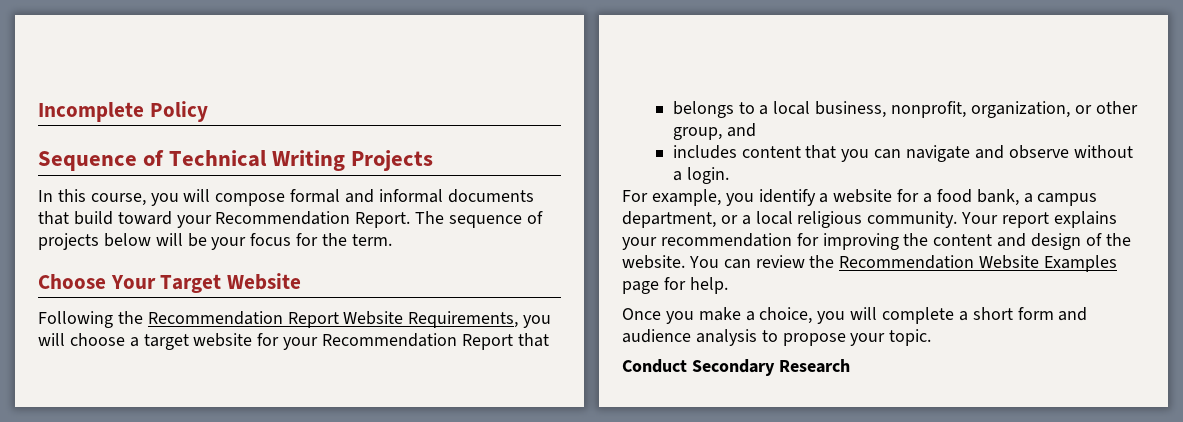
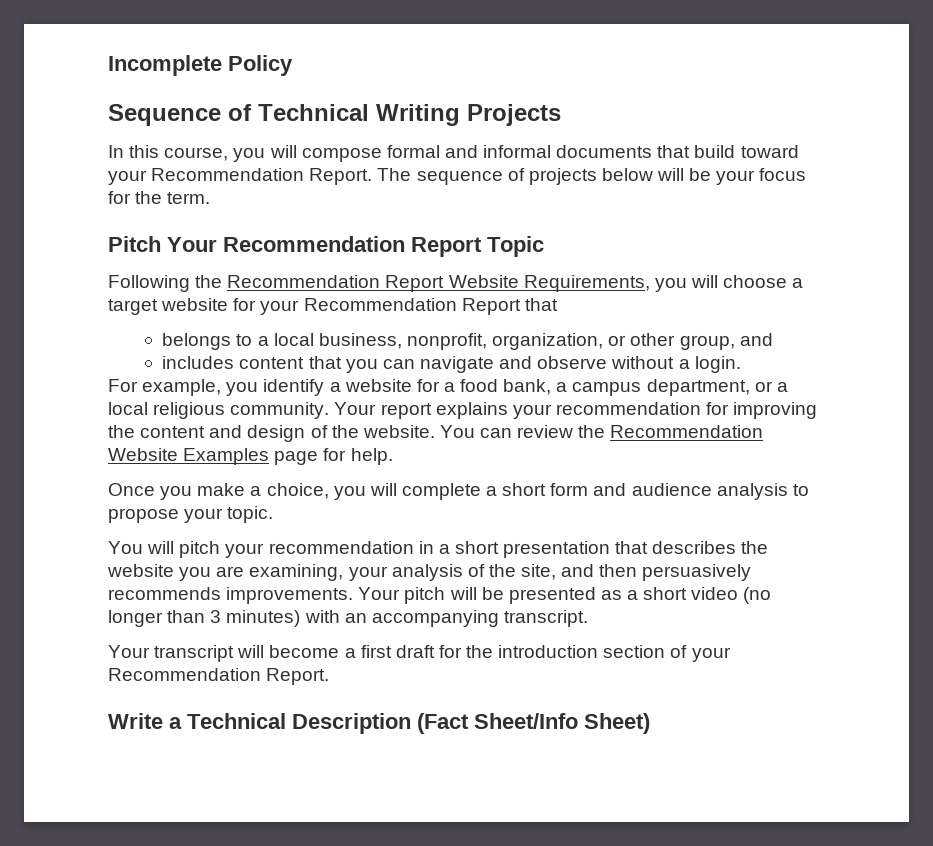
[38,273,302,293] Choose Your Target Website -> [108,236,544,257] Pitch Your Recommendation Report Topic
[622,359,850,376] Conduct Secondary Research -> [108,541,769,558] [107,564,752,581] [108,587,772,604] [108,610,588,627] [108,645,731,662] [108,668,330,685] [108,713,650,734] You will pitch your recommendation in a short presentation that describes the website you are examining, your analysis of the site, and then persuasively recommends improvements. Your pitch will be presented as a short video (no longer than 3 minutes) with an accompanying transcript. // Your transcript will become a first draft for the introduction section of your Recommendation Report. // Write a Technical Description (Fact Sheet/Info Sheet)

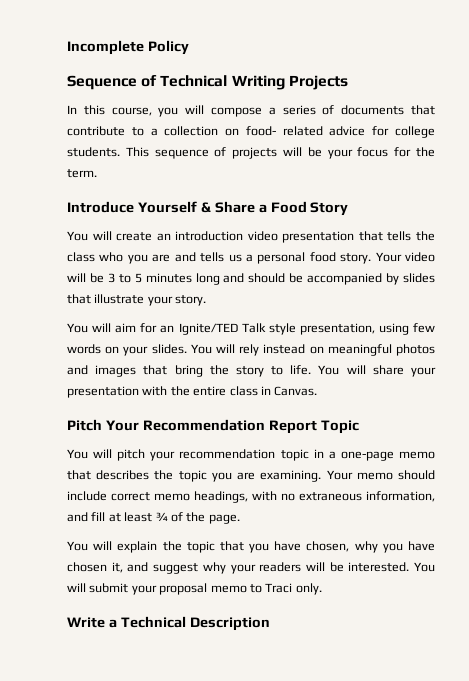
[386,145,799,158] [108,168,412,185] formal and informal documents that build toward your Recommendation Report. The -> [268,105,436,115] [67,126,435,138] [67,147,149,157] a series of documents that contribute to a collection on food- related advice for college students. This
[601,168,653,181] below -> (278, 153) none
(211, 198) none -> [67,201,349,216] [67,231,435,243] [67,252,436,264] [67,273,435,285] [67,294,207,306] [67,323,435,335] [67,344,435,356] [67,365,437,377] [67,386,318,398] // Introduce Yourself & Share a Food Story // You will create an introduction video presentation that tells the class who you are and tells us a personal food story. Your video will be 3 to 5 minutes long and should be accompanied by slides that illustrate your story. // You will aim for an Ignite/TED Talk style presentation, using few words on your slides. You will rely instead on meaningful photos and images that bring the story to life. You will share your presentation with the entire class in Canvas.
[108,275,804,292] [108,298,558,315] [162,333,773,350] [162,356,741,373] [108,379,788,396] [108,402,818,419] [108,425,764,442] [108,448,393,465] [108,483,809,500] [108,506,274,523] // Following the Recommendation Report Website Requirements, you will choose a target website for your Recommendation Report that // belongs to a local business, nonprofit, organization, or other group, and // includes content that you can navigate and observe without a login. // For example, you identify a website for a food bank, a campus department, or a local religious community. Your report explains your recommendation for improving the content and design of the website. You can review the Recommendation Website Examples page for help. // Once you make a choice, you will complete a short form and audience analysis to propose your topic. -> (359, 427) none
(414, 547) none -> [280,449,309,461] topic
[454,541,611,558] short presentation -> [340,451,435,461] one-page memo
[107,564,752,581] [108,587,772,604] [108,610,588,627] [108,645,731,662] [108,668,330,685] website you are examining, your analysis of the site, and then persuasively recommends improvements. Your pitch will be presented as a short video (no longer than 3 minutes) with an accompanying transcript. // Your transcript will become a first draft for the introduction section of your Recommendation Report. -> [178,470,436,482] [67,491,435,503] [67,512,240,524] [67,541,436,553] [67,562,435,574] [67,583,322,595] topic you are examining. Your memo should include correct memo headings, with no extraneous information, and fill at least ¾ of the page. // You will explain the topic that you have chosen, why you have chosen it, and suggest why your readers will be interested. You will submit your proposal memo to Traci only.
[417,713,650,734] (Fact Sheet/Info Sheet) -> (270, 624) none

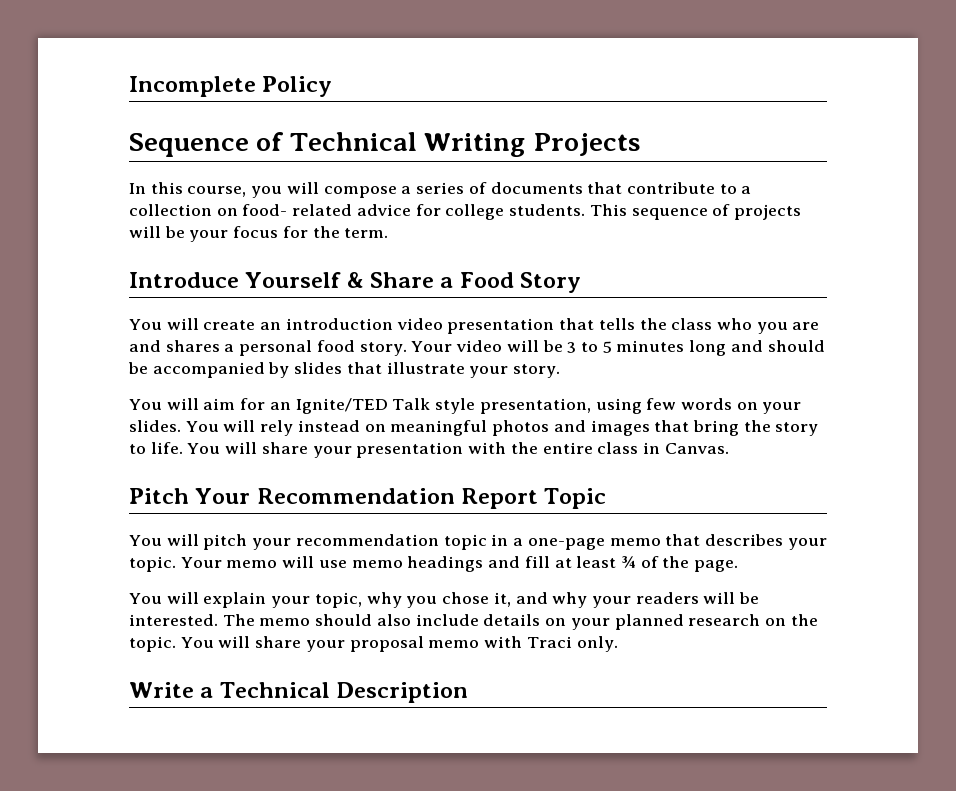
[200,252,242,262] tells us -> [165,340,220,352] shares
[154,470,436,482] [67,491,435,503] the topic you are examining. Your memo should include correct memo headings, with no extraneous information, -> [787,538,827,550] [129,556,484,572] your topic. Your memo will use memo headings
[162,541,436,553] [67,562,107,572] the topic that you have chosen, why you have chosen -> [271,592,490,608] your topic, why you chose
[153,563,199,574] suggest -> (548, 598) none
[413,562,435,572] [67,583,129,593] You will submit -> [222,614,818,630] [129,636,302,652] The memo should also include details on your planned research on the topic. You will share
[249,584,262,593] to -> [484,636,523,648] with

